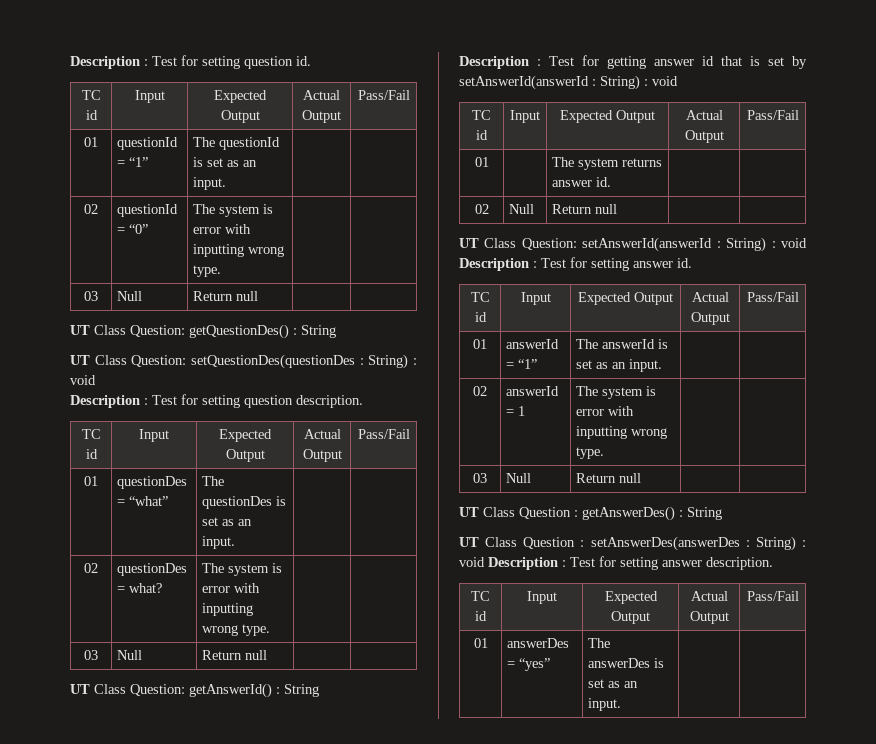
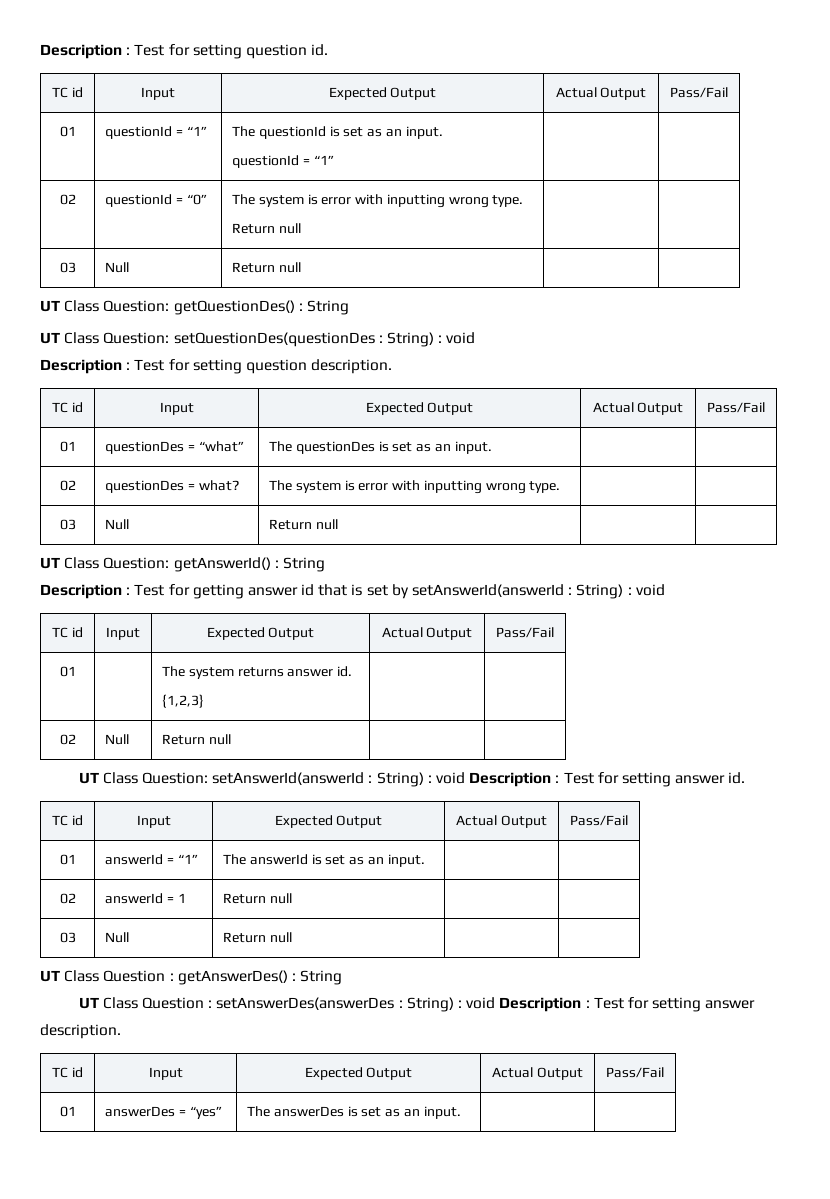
(227, 183) none -> [231,155,334,168] // questionId = “1”
(222, 271) none -> [231,223,301,234] // Return null
(612, 182) none -> [161,694,204,708] // {1,2,3}
[576,386,657,399] [576,406,635,416] [576,426,668,439] [576,447,605,459] The system is error with inputting wrong type. -> [222,893,292,904] Return null

